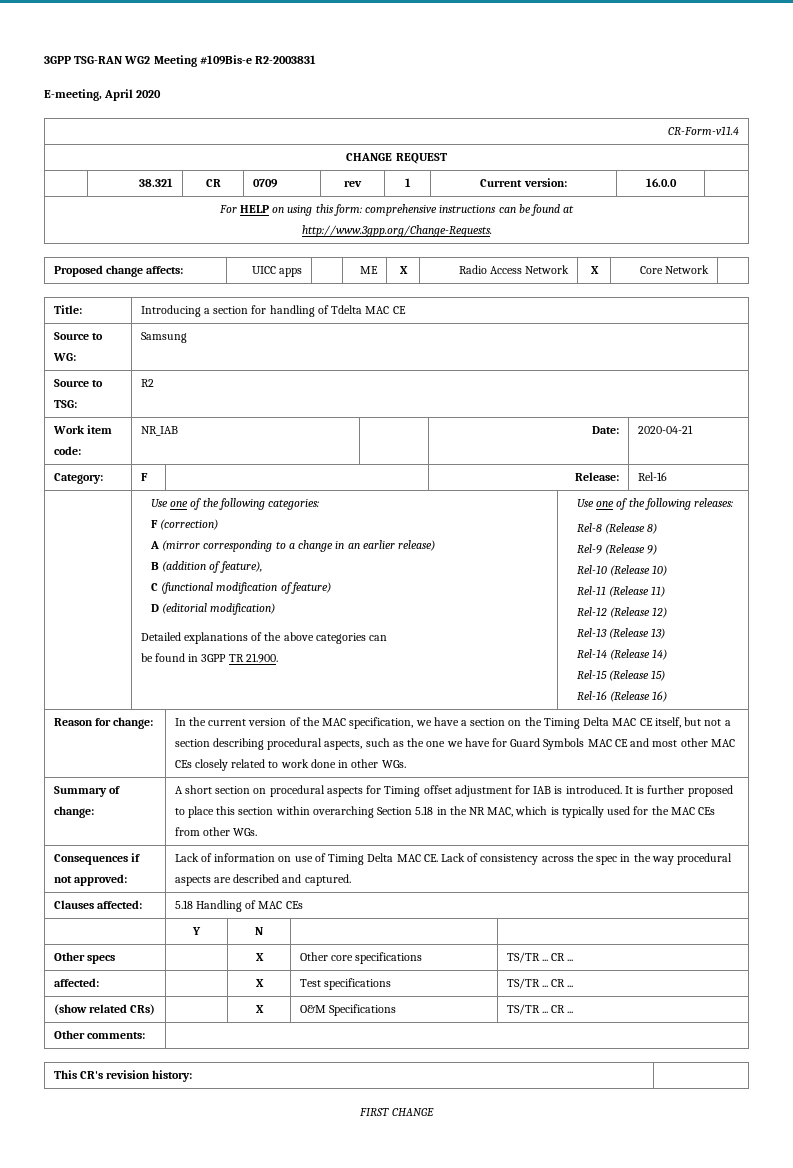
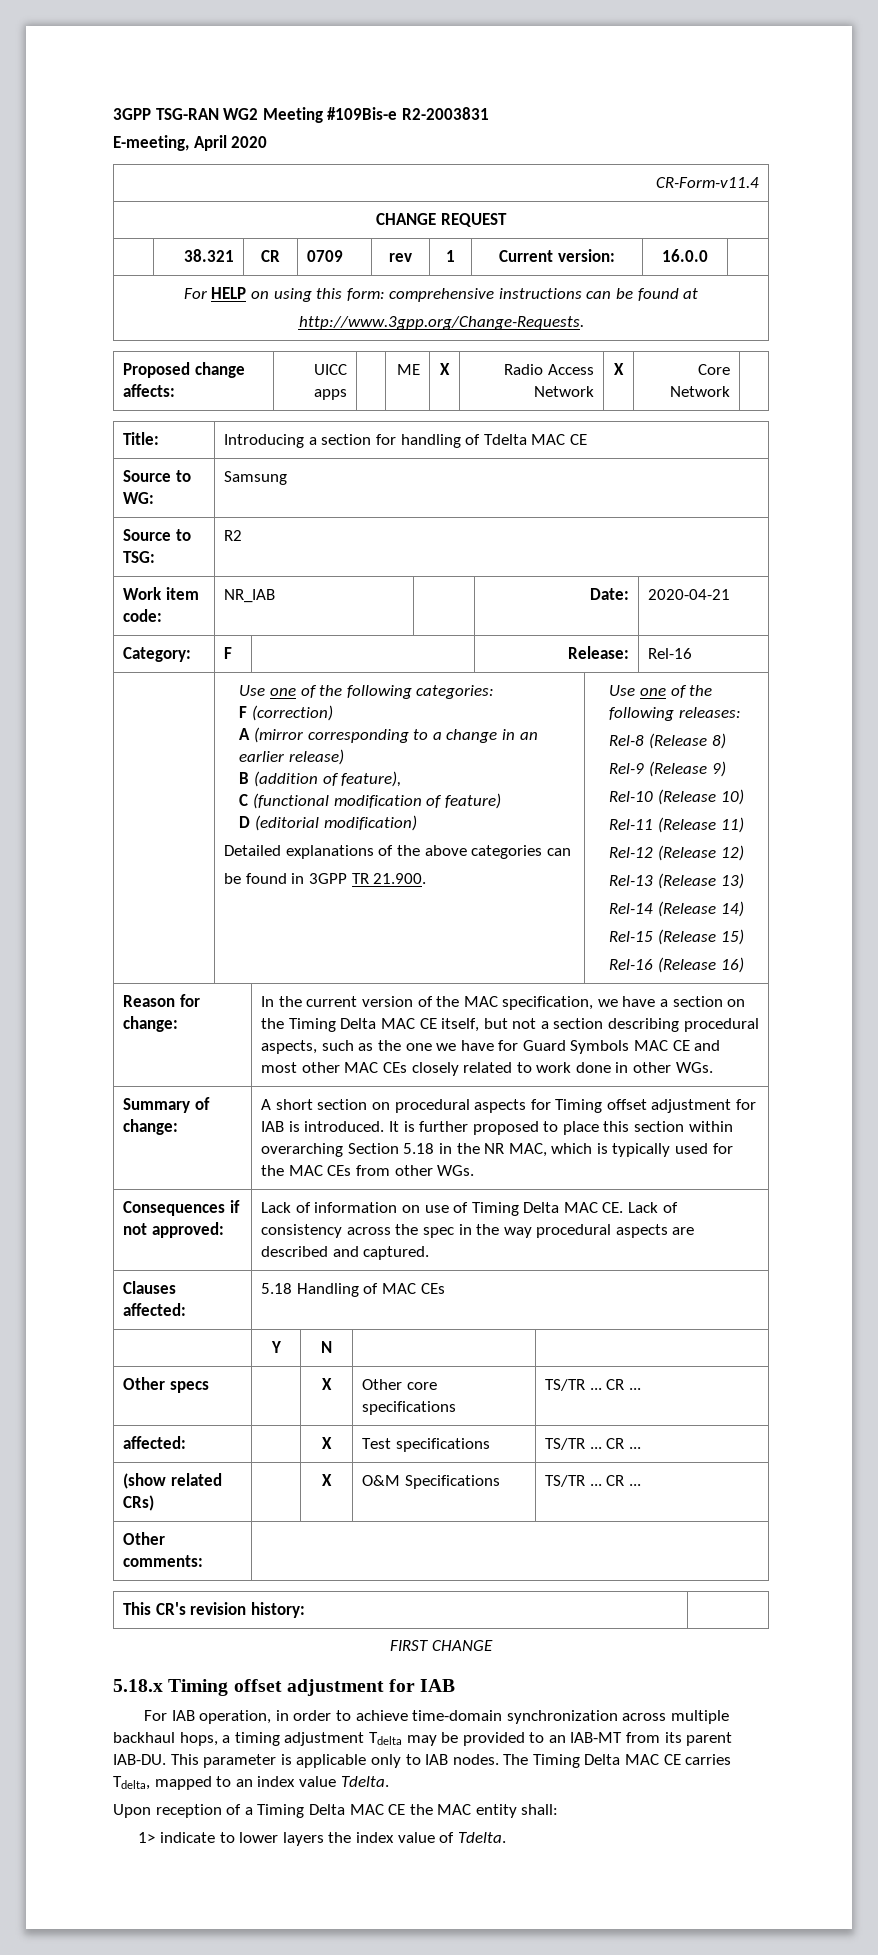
(434, 1112) none -> [113,1679,456,1696] [144,1710,729,1724] [113,1732,733,1746] [113,1754,732,1768] [113,1776,389,1790] [113,1804,559,1818] [138,1832,506,1846] // 5.18.x Timing offset adjustment for IAB // For IAB operation, in order to achieve time-domain synchronization across multiple backhaul hops, a timing adjustment Tdelta may be provided to an IAB-MT from its parent IAB-DU. This parameter is applicable only to IAB nodes. The Timing Delta MAC CE carries Tdelta, mapped to an index value Tdelta. // Upon reception of a Timing Delta MAC CE the MAC entity shall: // 1> indicate to lower layers the index value of Tdelta.

